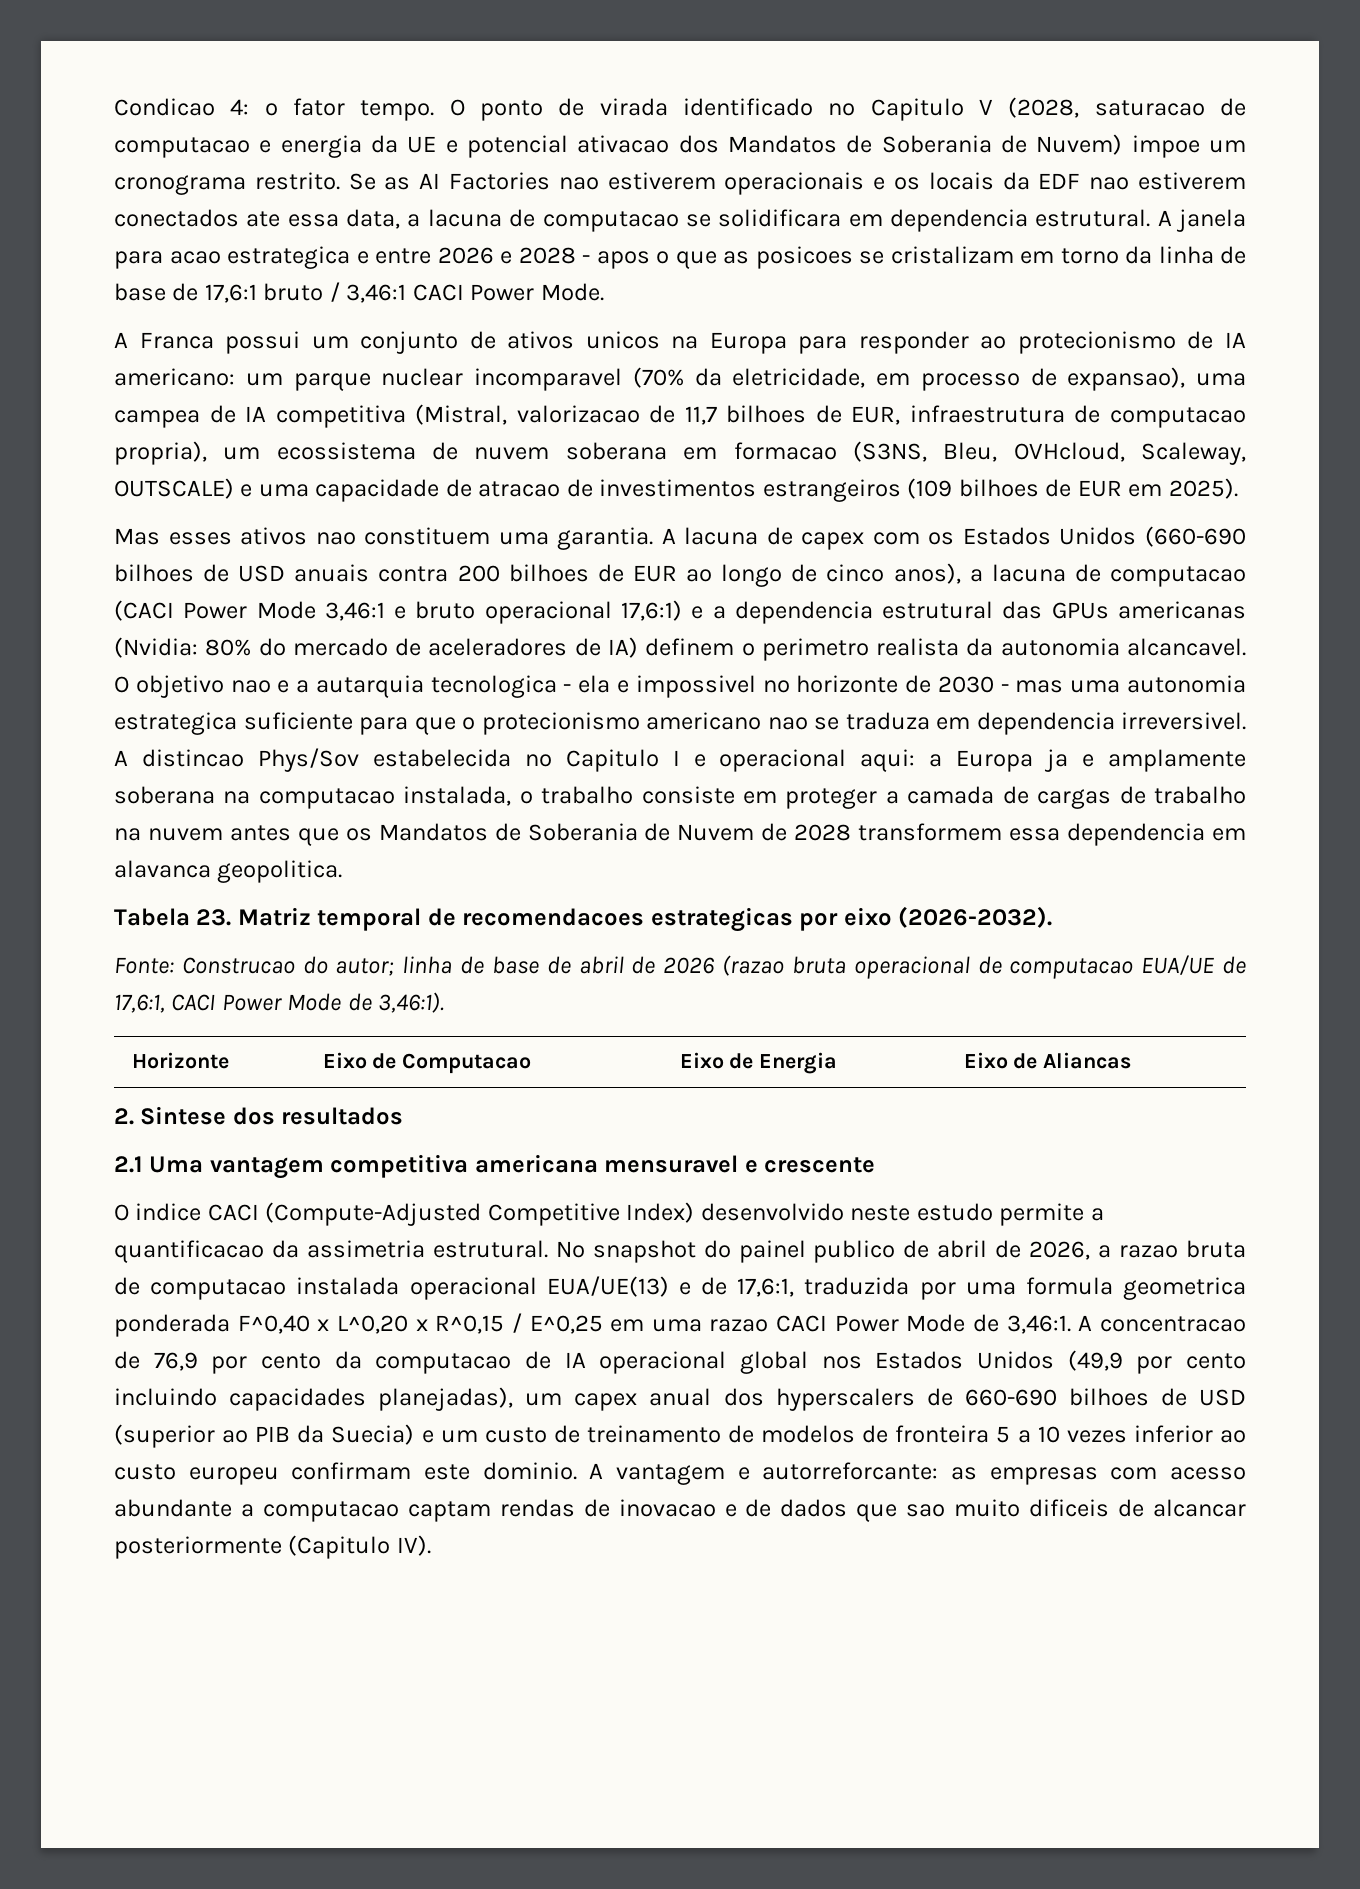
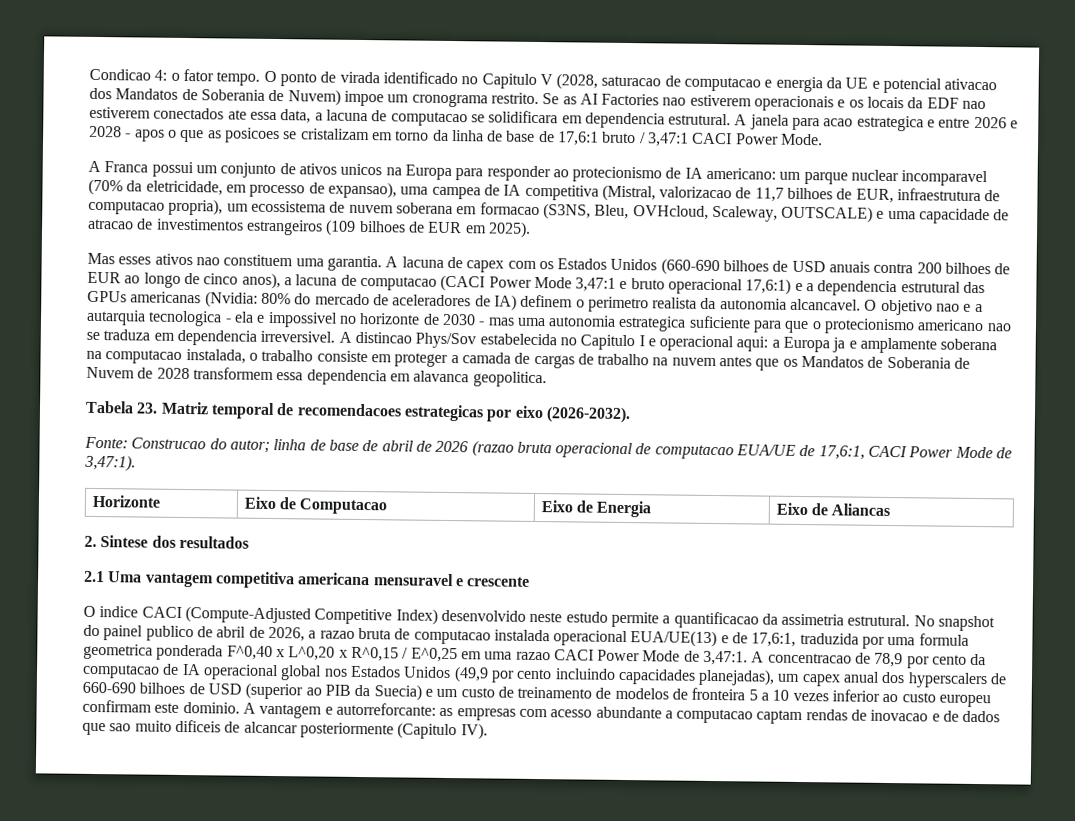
[346,284,407,303] 3,46:1 -> [648,132,690,147] 3,47:1
[324,602,385,621] 3,46:1 -> [575,277,617,292] 3,47:1
[378,992,445,1013] 3,46:1). -> [84,454,136,472] 3,47:1).
[1006,1315,1071,1334] 3,46:1. -> [703,650,749,666] 3,47:1.
[153,1352,198,1371] 76,9 -> [874,652,904,668] 78,9

